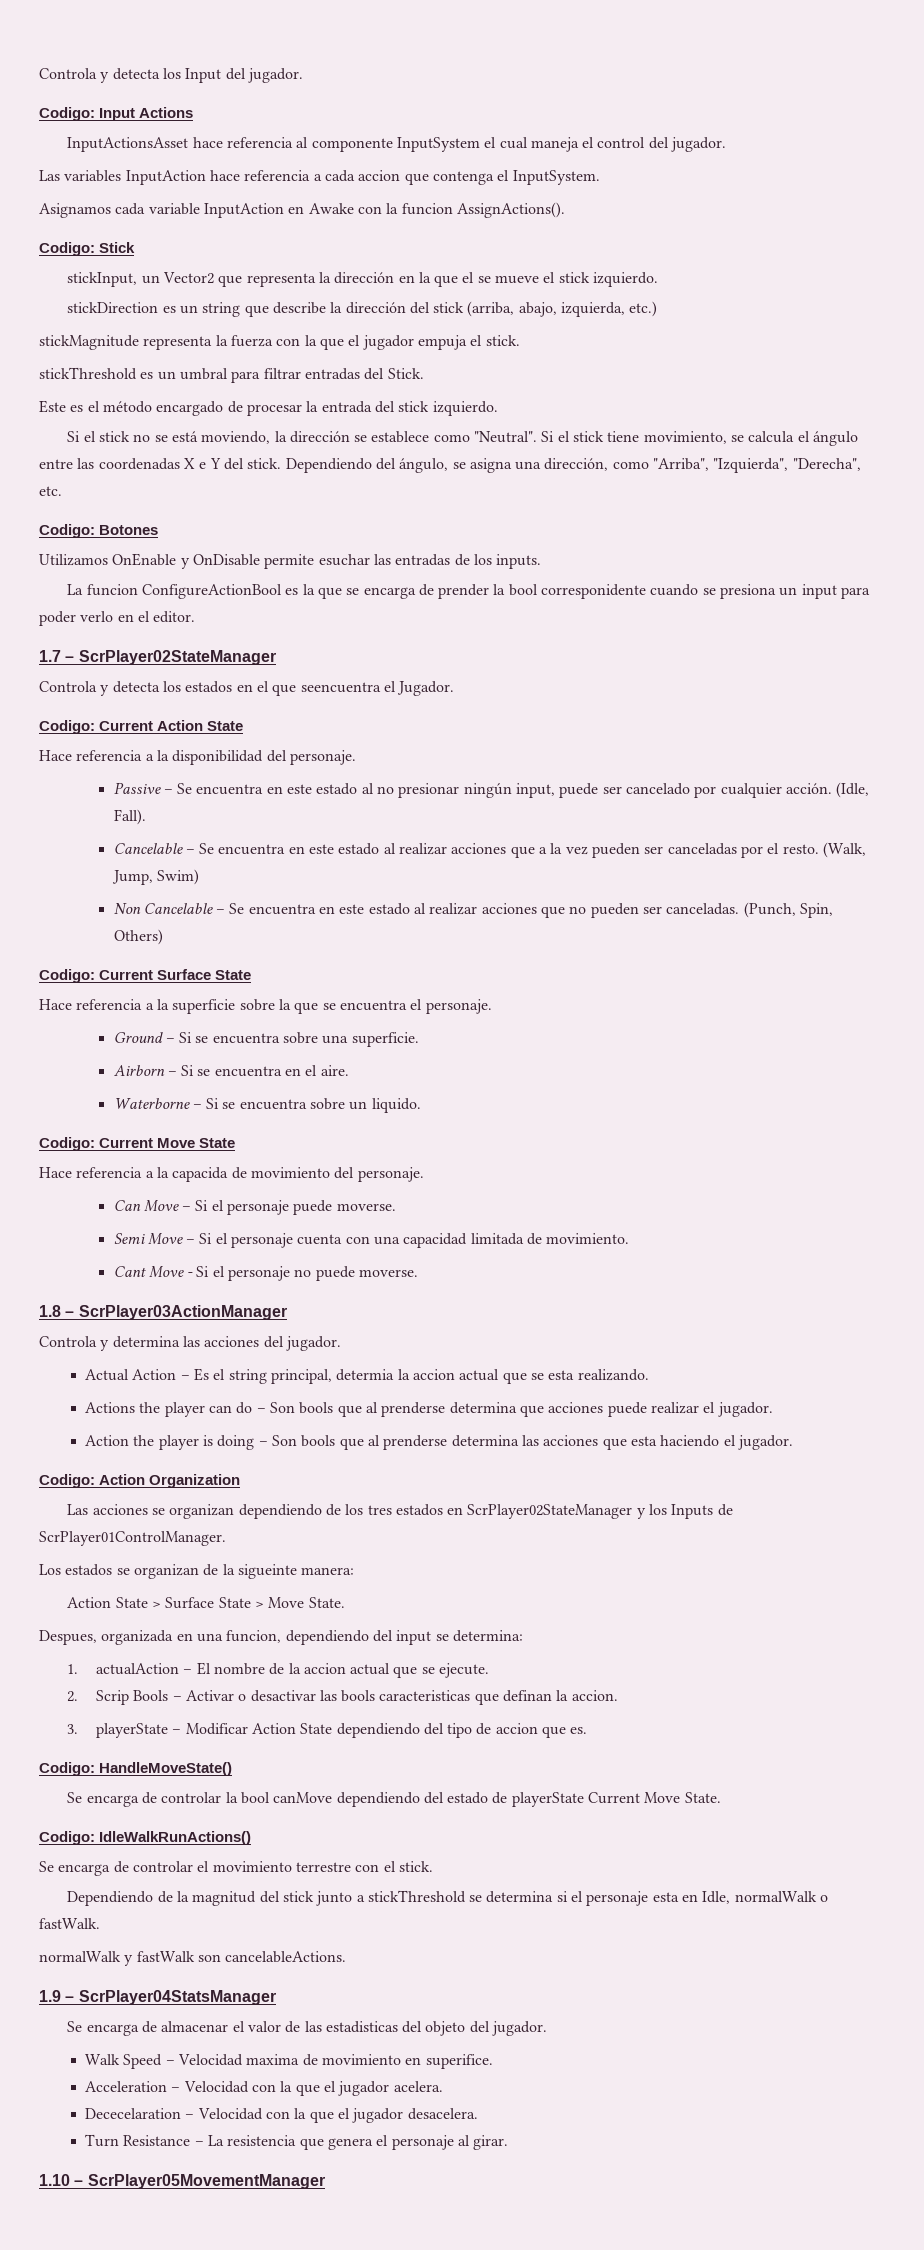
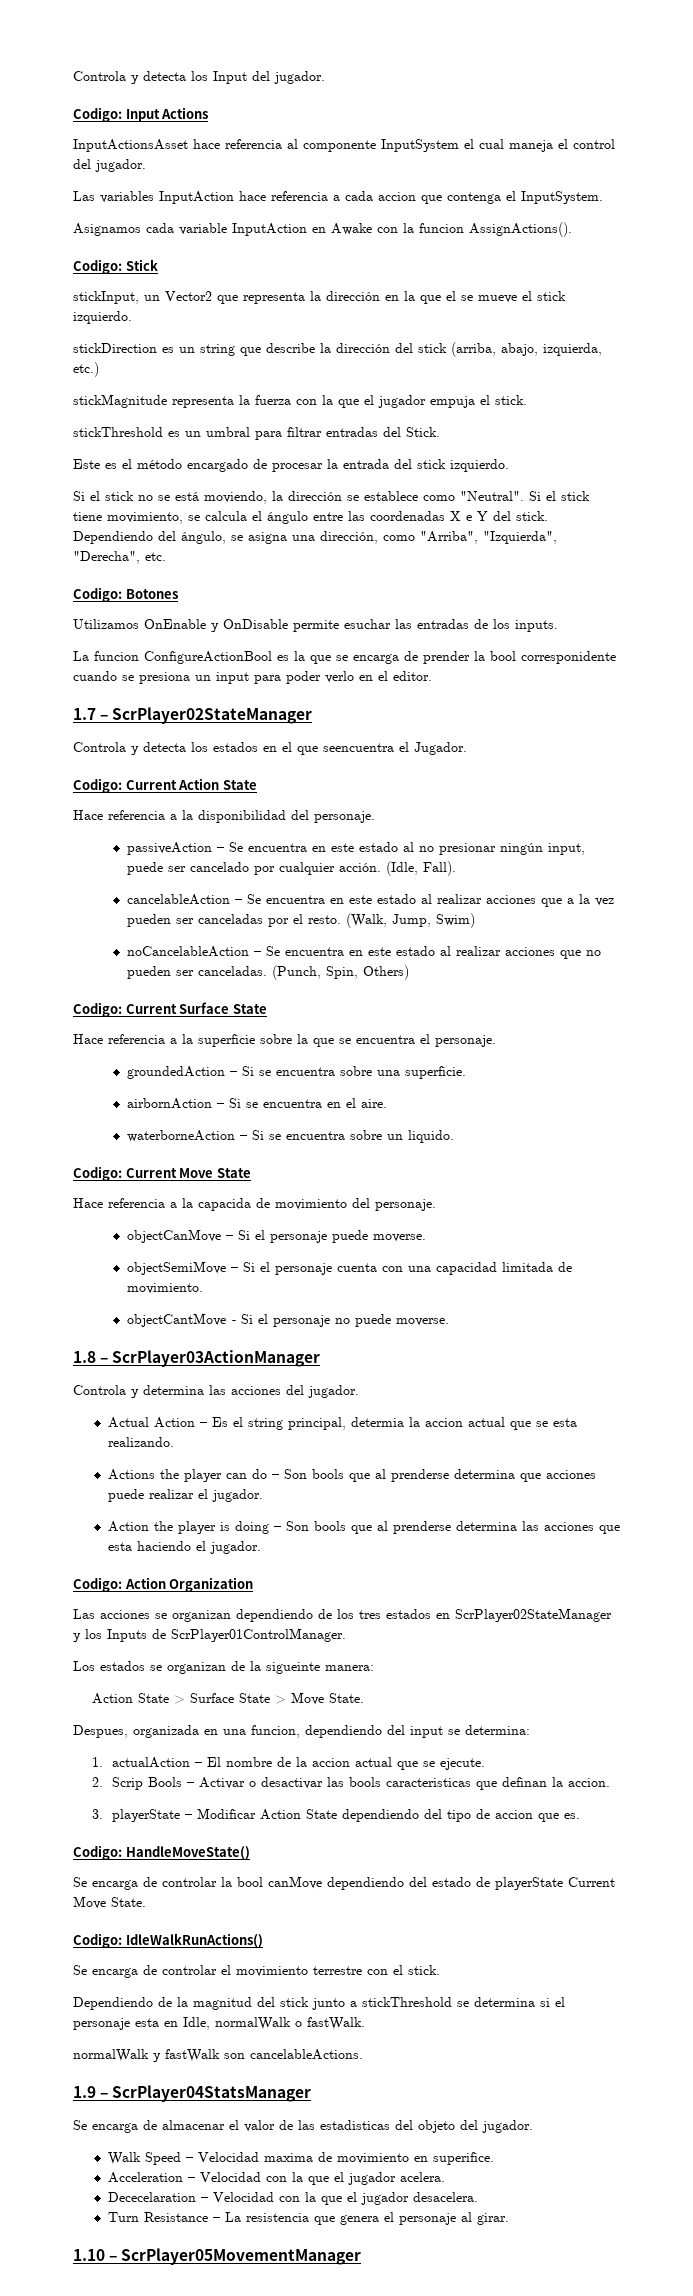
[113,782,161,794] Passive -> [126,842,212,855] passiveAction
[113,843,183,854] Cancelable -> [126,894,230,905] cancelableAction
[113,903,213,914] Non Cancelable -> [126,946,249,957] noCancelableAction
[113,1032,163,1043] Ground -> [126,1066,225,1079] groundedAction
[113,1065,165,1076] Airborn -> [126,1098,212,1109] airbornAction
[113,1098,190,1109] Waterborne -> [126,1130,235,1142] waterborneAction
[113,1200,179,1212] Can Move -> [126,1229,221,1243] objectCanMove
[113,1233,183,1245] Semi Move -> [126,1261,226,1275] objectSemiMove
[113,1266,184,1278] Cant Move -> [126,1313,226,1327] objectCantMove

